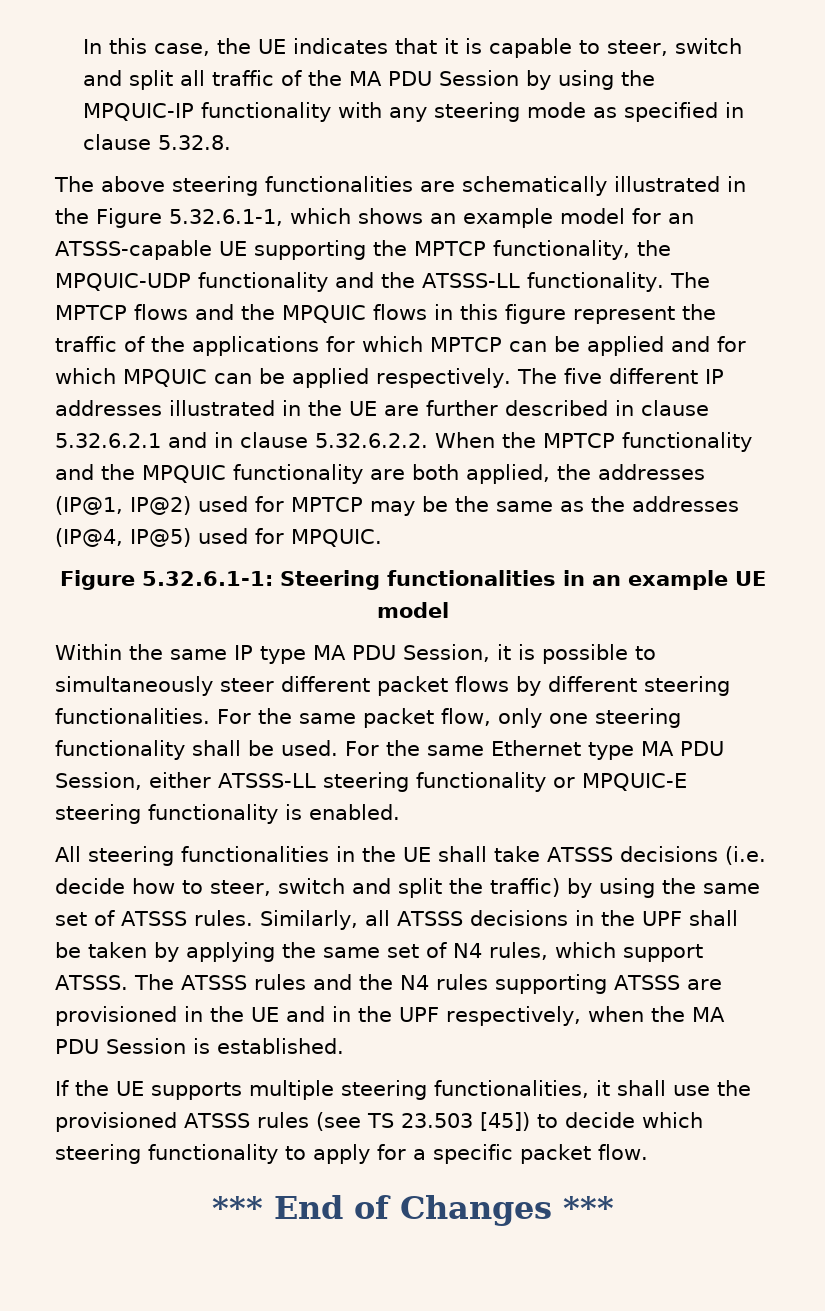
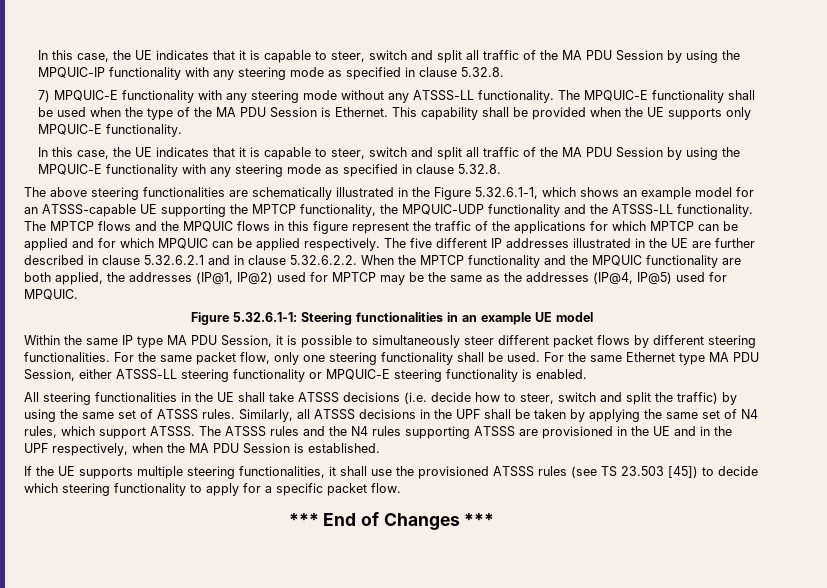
(232, 142) none -> [37,90,755,103] [37,107,751,120] [37,124,182,137] [37,147,740,160] [37,164,501,177] // 7) MPQUIC-E functionality with any steering mode without any ATSSS-LL functionality. The MPQUIC-E functionality shall be used when the type of the MA PDU Session is Ethernet. This capability shall be provided when the UE supports only MPQUIC-E functionality. // In this case, the UE indicates that it is capable to steer, switch and split all traffic of the MA PDU Session by using the MPQUIC-E functionality with any steering mode as specified in clause 5.32.8.

